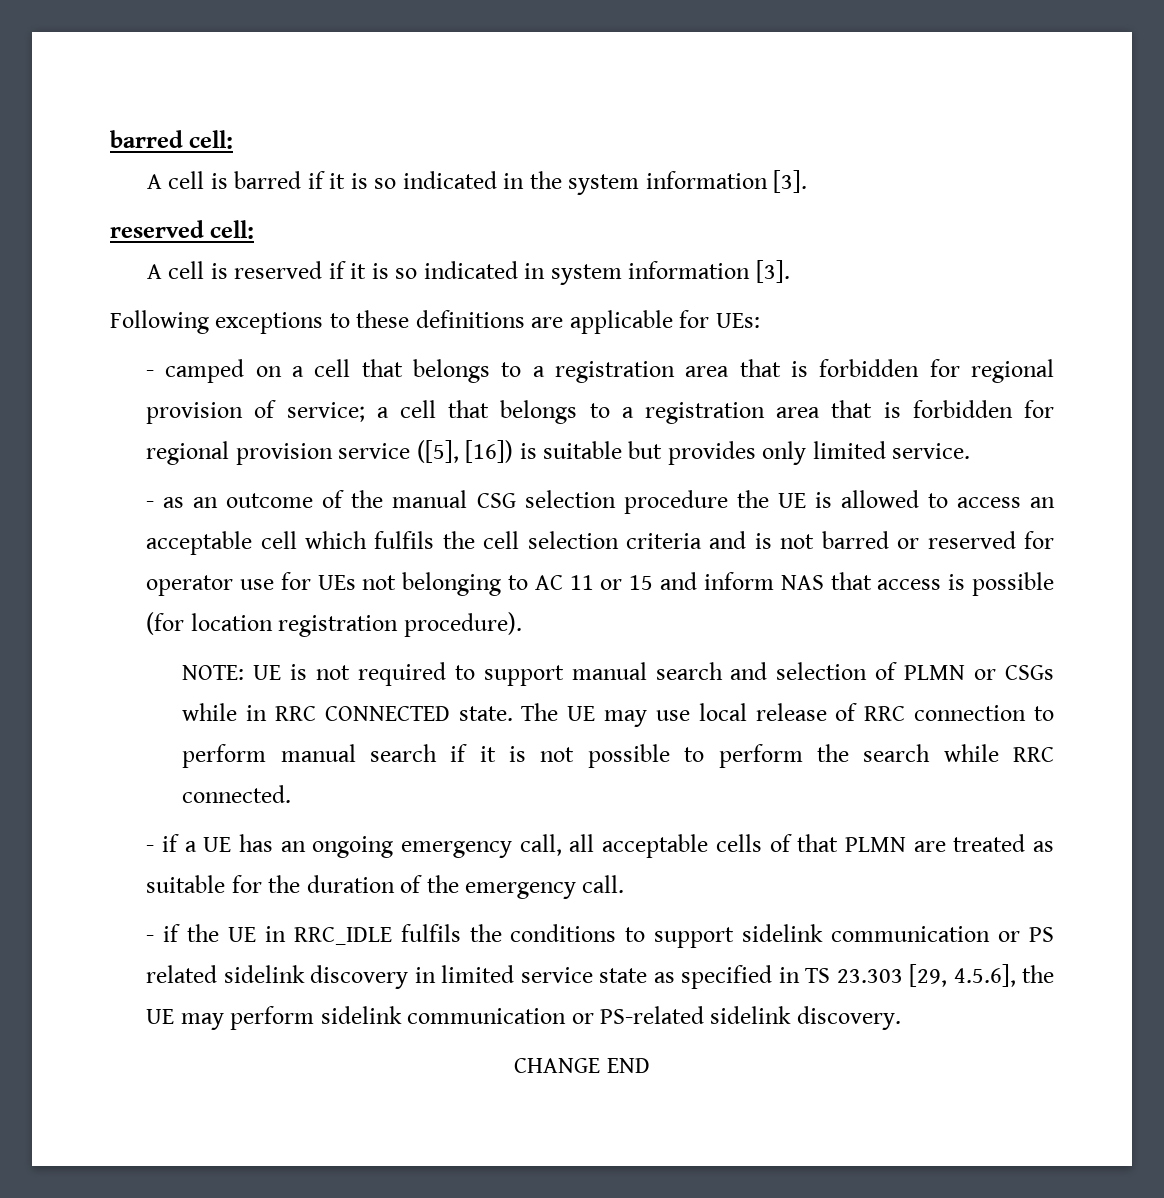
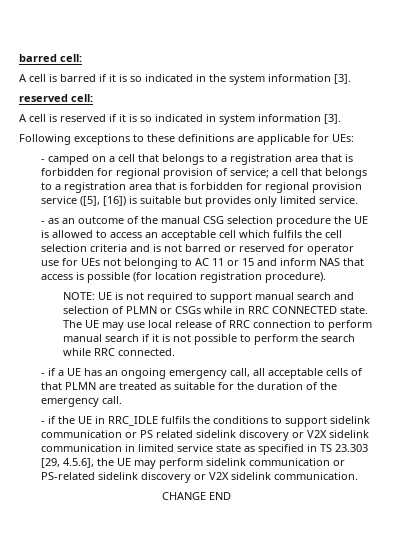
(409, 977) none -> [291,430,369,438] [40,444,122,452] or V2X sidelink communication
[796,1006,901,1030] discovery. -> [140,472,358,483] discovery or V2X sidelink communication.

